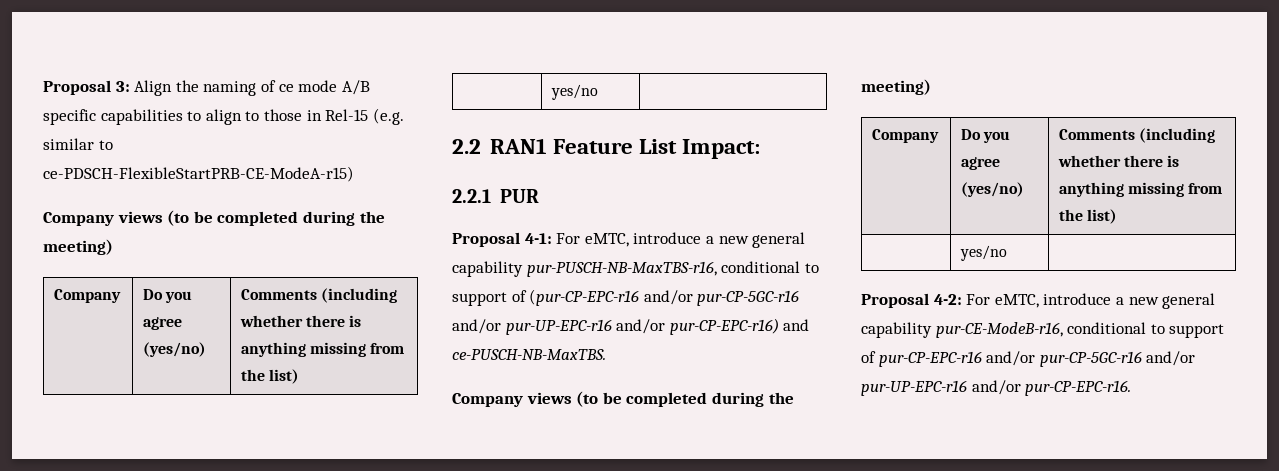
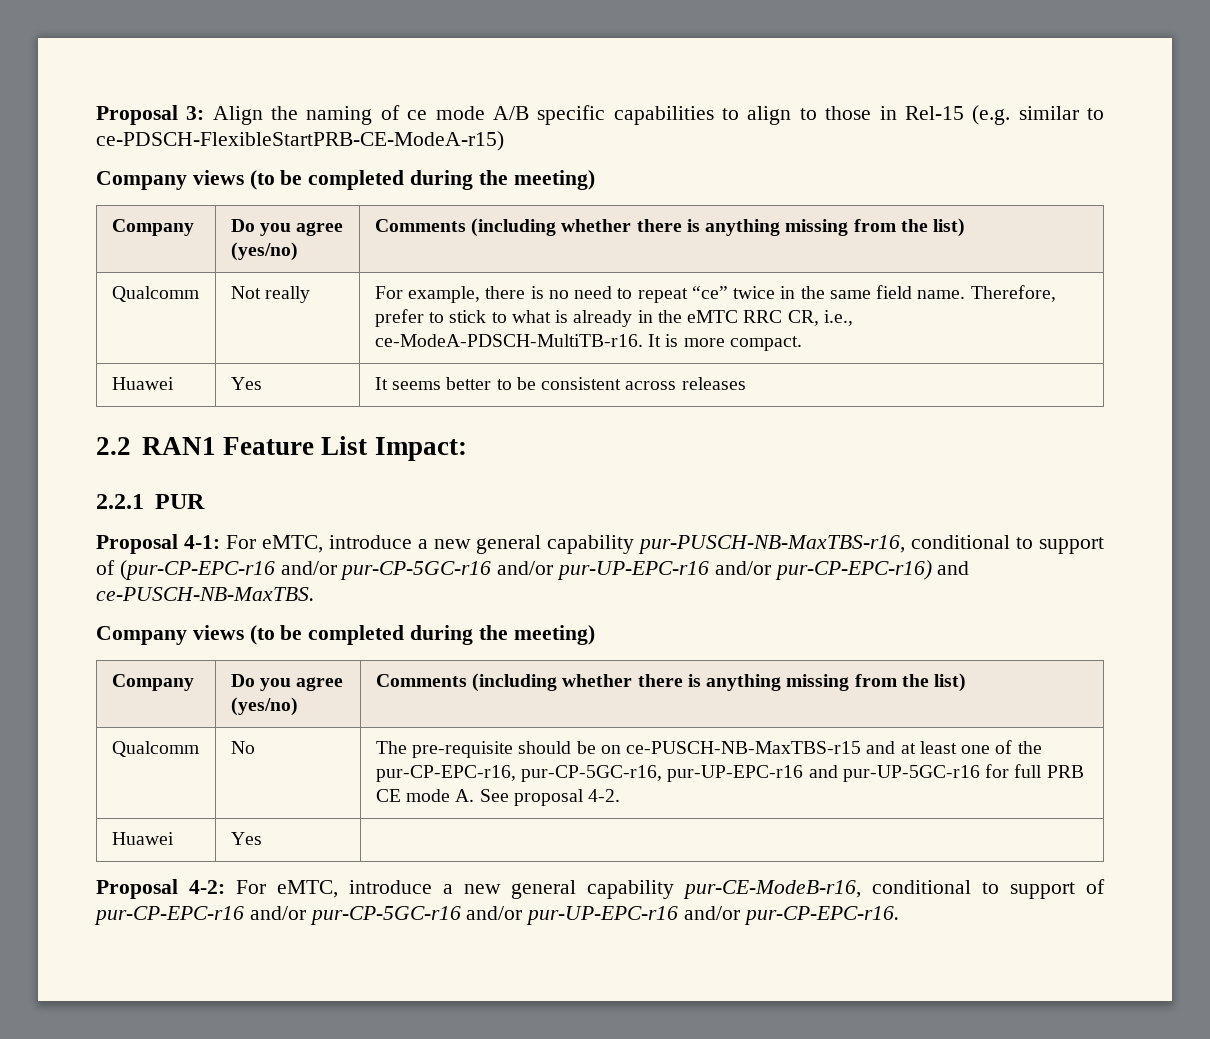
[551,84,599,100] | yes/no | -> [111,286,199,302] [230,286,310,303] [374,285,1056,303] [374,309,853,327] [374,334,802,351] [111,377,174,390] [230,377,262,390] [374,377,746,390] Qualcomm | Not really | For example, there is no need to repeat “ce” twice in the same field name. Therefore, prefer to stick to what is already in the eMTC RRC CR, i.e., ce-ModeA-PDSCH-MultiTB-r16. It is more compact. // Huawei | Yes | It seems better to be consistent across releases
[960,245,1008,261] | yes/no -> [111,741,199,757] [230,741,255,754] [375,740,1042,758] [375,764,1084,782] [375,789,621,806] [111,832,174,845] [230,832,262,845] Qualcomm | No | The pre-requisite should be on ce-PUSCH-NB-MaxTBS-r15 and at least one of the pur-CP-EPC-r16, pur-CP-5GC-r16, pur-UP-EPC-r16 and pur-UP-5GC-r16 for full PRB CE mode A. See proposal 4-2. // Huawei | Yes

